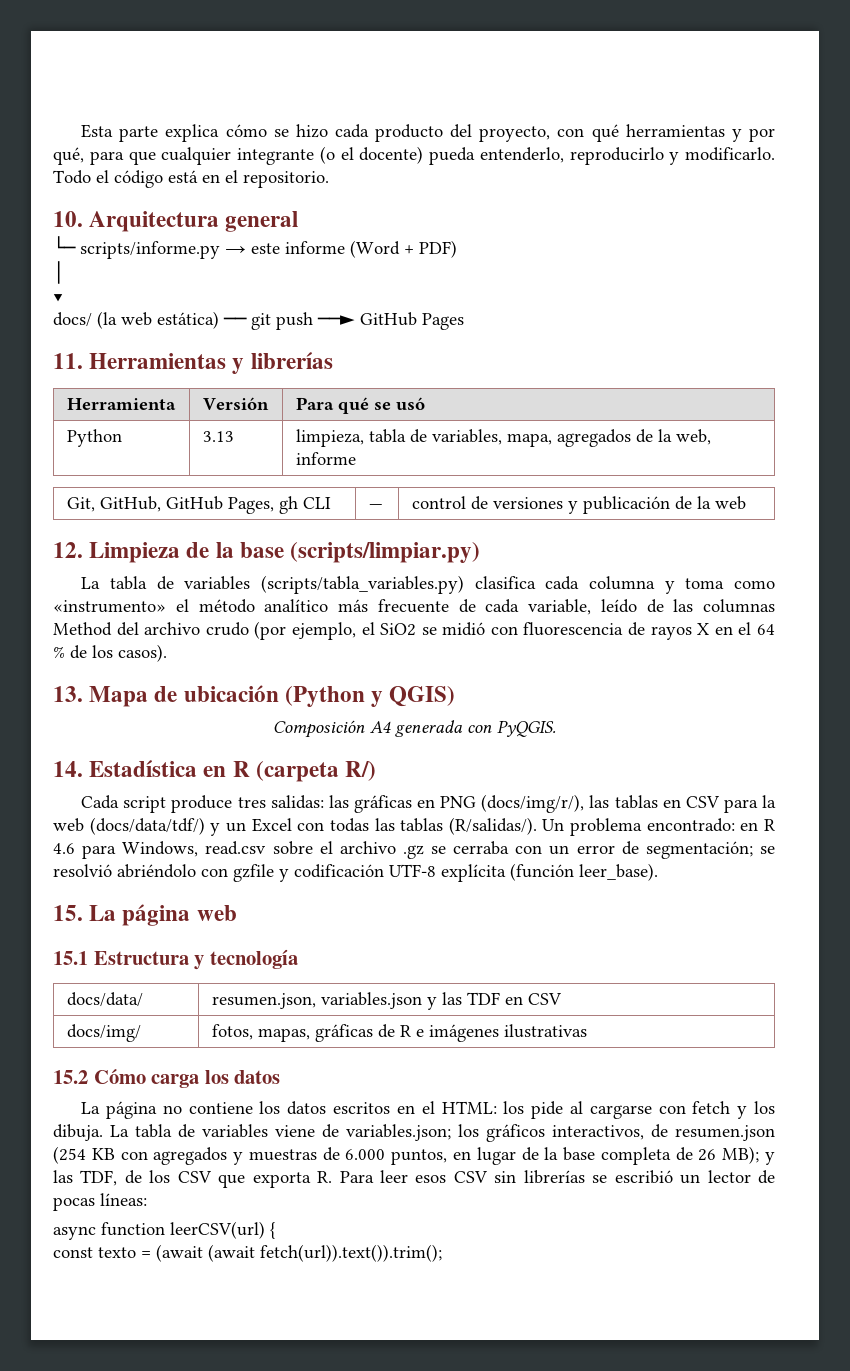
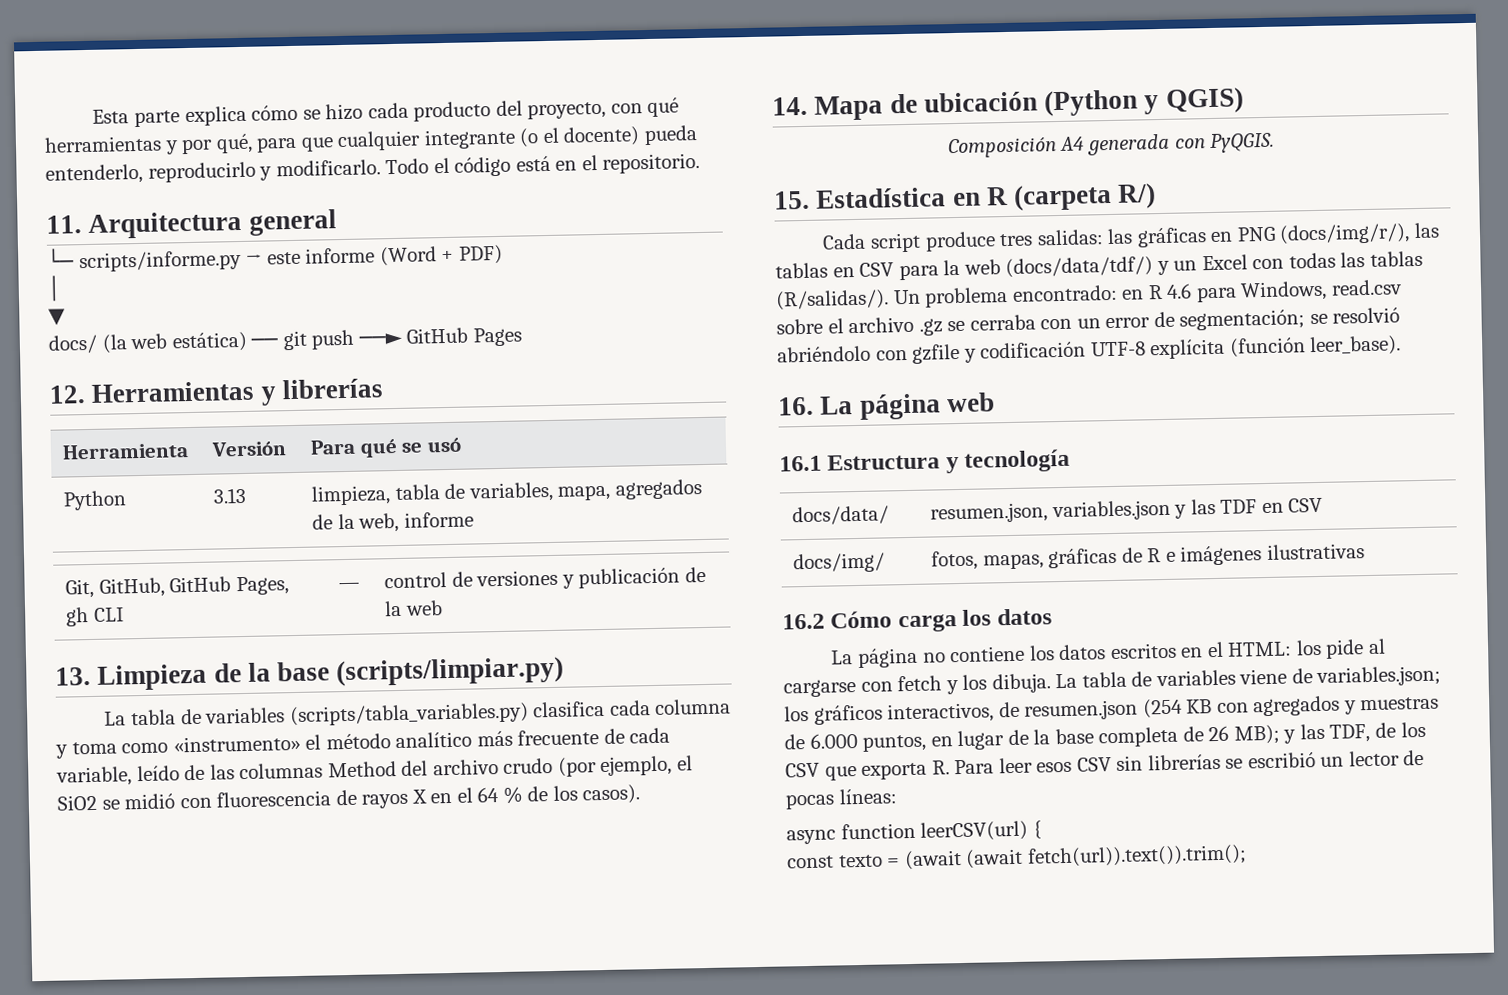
[53,211,83,227] 10. -> [46,215,82,234] 11.
[53,353,83,369] 11. -> [49,385,86,404] 12.
[53,542,83,558] 12. -> [55,667,91,686] 13.
[53,686,83,702] 13. -> [772,96,808,116] 14.
[53,761,83,777] 14. -> [774,190,810,210] 15.
[53,905,83,921] 15. -> [778,396,814,416] 16.
[53,951,88,965] 15.1 -> [779,455,822,472] 16.1
[53,1070,88,1084] 15.2 -> [782,613,825,630] 16.2

